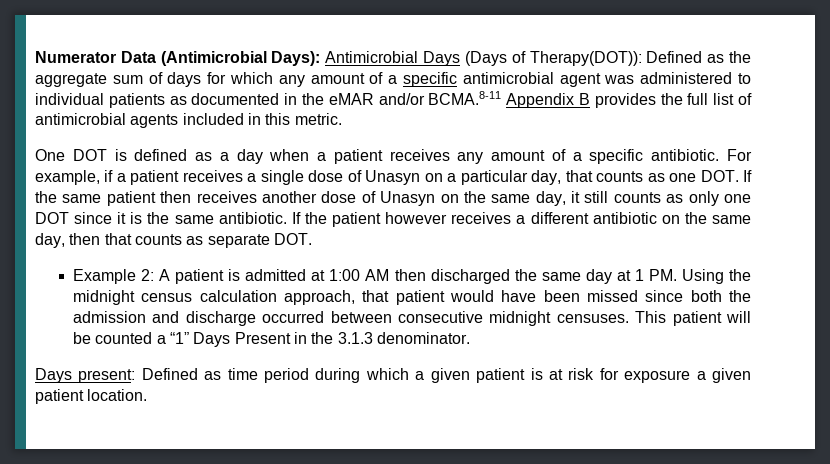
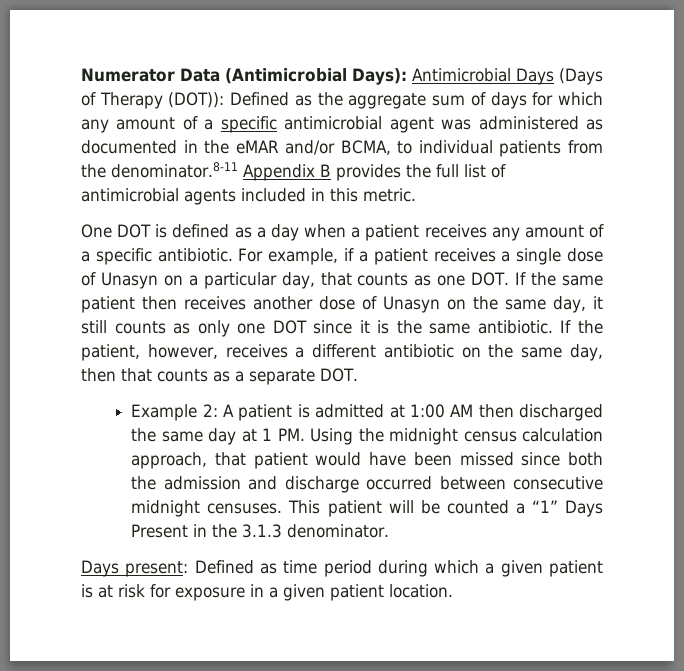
[529,51,642,66] Therapy(DOT)): -> [99,92,225,109] Therapy (DOT)):
[738,73,751,84] [35,93,165,108] to individual patients -> (579, 123) none
[428,91,502,105] BCMA.8-11 -> [340,140,603,157] [81,162,238,178] BCMA, to individual patients from the denominator.8-11
[332,212,448,227] patient however -> [81,344,218,361] patient, however,
(204, 240) none -> [235,371,244,382] a
(691, 376) none -> [250,584,264,597] in

